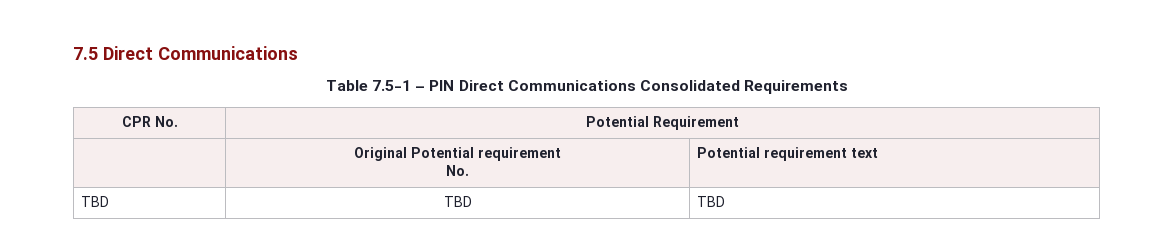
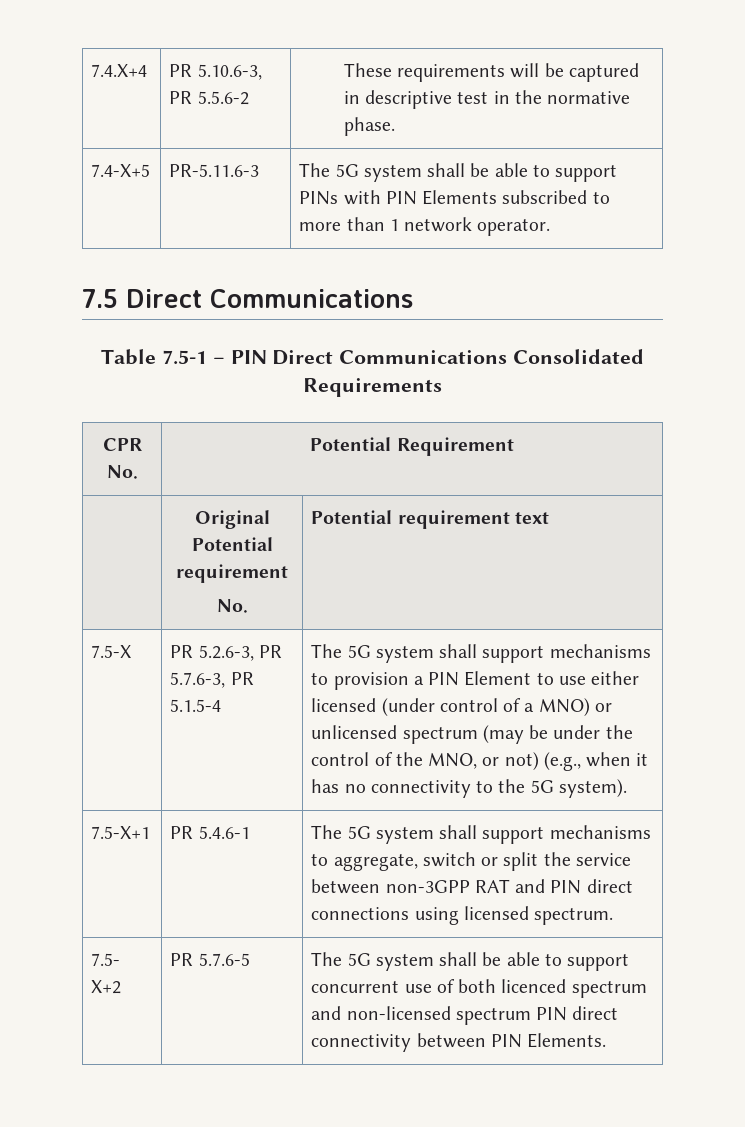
(73, 53) none -> [91,64,148,77] [169,64,262,80] [169,91,249,105] [343,63,639,82] [343,90,631,109] [343,117,395,136] [91,164,151,177] [169,164,260,177] [299,163,618,182] [299,190,610,205] [299,217,551,236] 7.4.X+4 | PR 5.10.6-3, PR 5.5.6-2 | These requirements will be captured in descriptive test in the normative phase. // 7.4-X+5 | PR-5.11.6-3 | The 5G system shall be able to support PINs with PIN Elements subscribed to more than 1 network operator. //
[81,196,110,207] [443,196,472,207] [697,196,726,207] TBD | TBD | TBD -> [91,645,132,658] [170,645,282,661] [170,672,254,688] [170,699,222,712] [311,644,651,663] [311,671,640,690] [311,698,612,716] [311,725,633,744] [311,752,649,771] [311,779,627,798] [91,826,151,839] [170,826,250,839] [311,825,651,844] [311,852,631,871] [311,879,633,894] [311,906,614,925] [91,953,121,966] [91,980,122,994] [170,953,250,966] [311,952,630,971] [311,979,647,998] [311,1006,619,1025] [311,1033,607,1052] 7.5-X | PR 5.2.6-3, PR 5.7.6-3, PR 5.1.5-4 | The 5G system shall support mechanisms to provision a PIN Element to use either licensed (under control of a MNO) or unlicensed spectrum (may be under the control of the MNO, or not) (e.g., when it has no connectivity to the 5G system). // 7.5-X+1 | PR 5.4.6-1 | The 5G system shall support mechanisms to aggregate, switch or split the service between non-3GPP RAT and PIN direct connections using licensed spectrum. // 7.5- X+2 | PR 5.7.6-5 | The 5G system shall be able to support concurrent use of both licenced spectrum and non-licensed spectrum PIN direct connectivity between PIN Elements.

